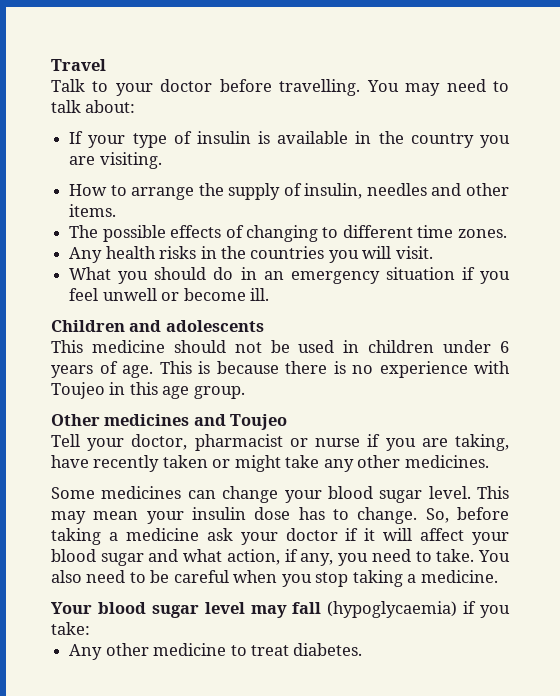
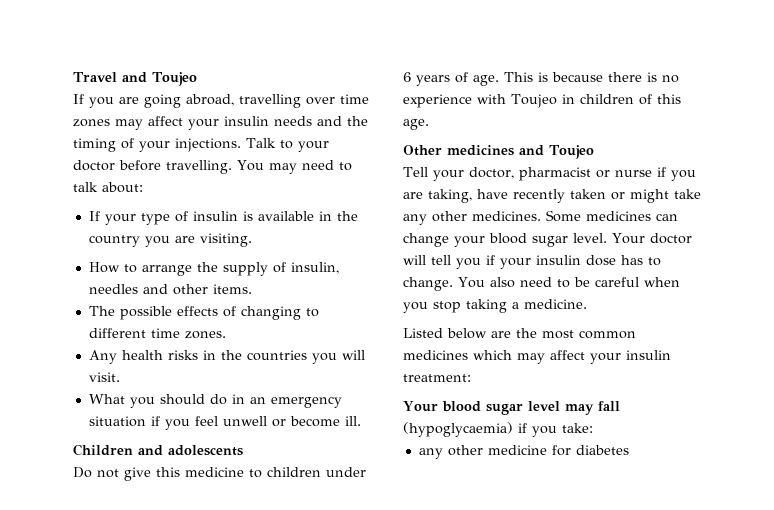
(106, 65) // -> [121,72,197,86] [73,94,369,108] [73,116,368,130] [73,138,241,152] and Toujeo // If you are going abroad, travelling over time zones may affect your insulin needs and the timing of your injections.
[51,340,360,353] This medicine should not be used in -> [73,467,262,481] Do not give this medicine to
[129,382,245,399] this age group. -> [579,94,681,105] [403,119,429,130] children of this age.
(489, 461) // -> (541, 216) none
[477,486,509,499] [51,511,139,524] This may mean -> [612,233,692,244] [403,255,495,269] Your doctor will tell you if
[425,507,509,523] [51,528,509,545] [51,549,475,566] So, before taking a medicine ask your doctor if it will affect your blood sugar and what action, if any, you need to take. -> (453, 284) none
(498, 576) none -> [403,328,636,339] [403,350,671,364] [403,374,471,382] // Listed below are the most common medicines which may affect your insulin treatment:
[69,644,103,660] Any -> [418,448,443,459] any
[230,643,363,656] to treat diabetes. -> [551,445,629,456] for diabetes

